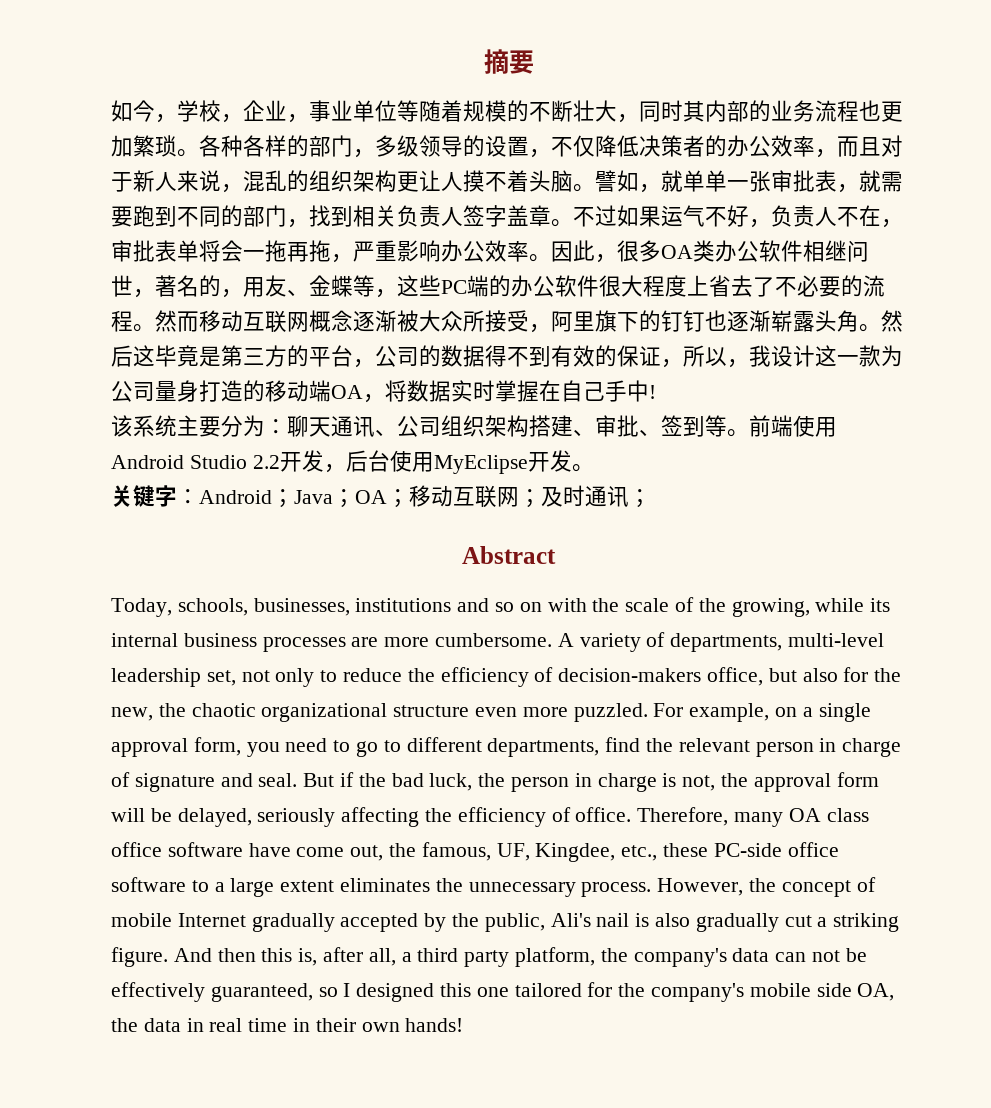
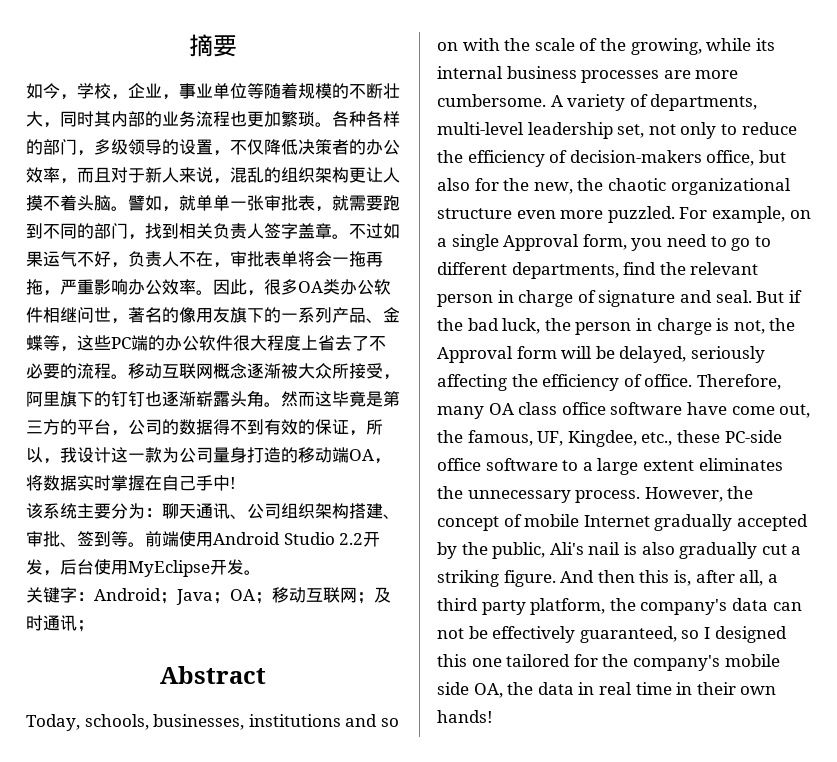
[221,275,287,298] ，用友 -> [179,307,366,323] 像用友旗下的一系列产品
[155,310,199,332] 然而 -> (128, 376) none
[111,345,133,367] 后 -> [298,391,315,407] 而
[111,738,188,757] approval -> [503,234,580,251] Approval
[753,773,831,792] approval -> [437,346,513,363] Approval

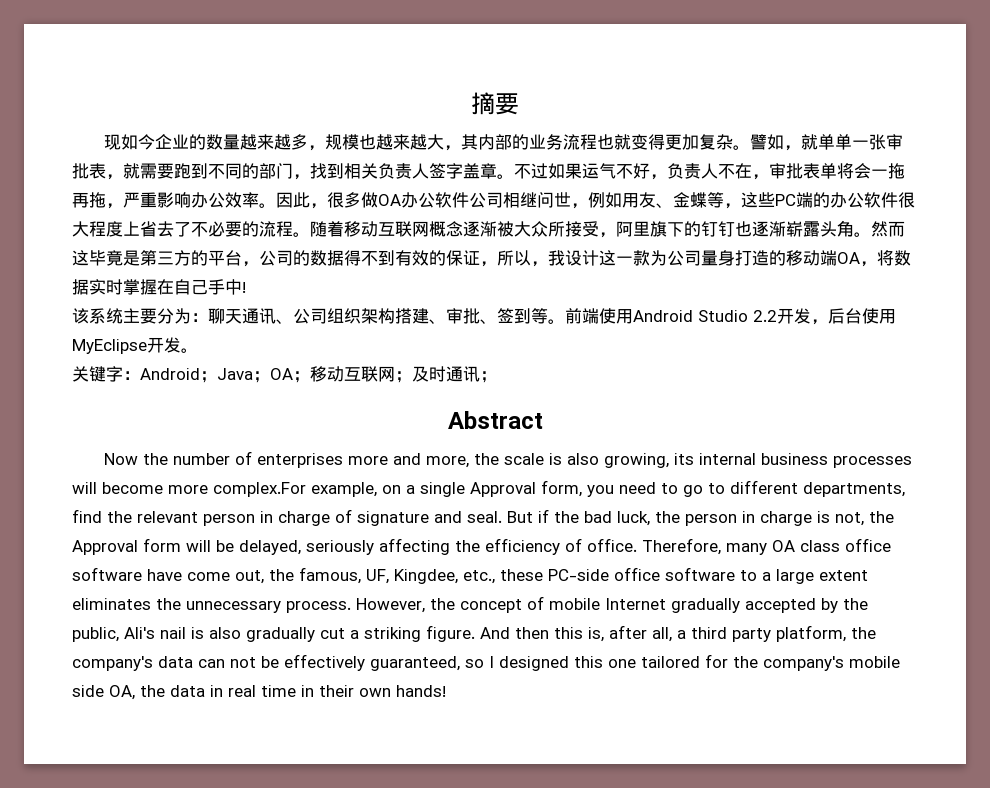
[26,83,400,100] [26,111,94,128] 如今，学校，企业，事业单位等随着规模的不断壮大，同时 -> [104,134,462,151] 现如今企业的数量越来越多，规模也越来越大，
[247,111,400,127] [26,139,400,156] [26,167,400,184] [26,195,111,211] 更加繁琐。各种各样的部门，多级领导的设置，不仅降低决策者的办公效率，而且对于新人来说，混乱的组织架构更让人摸不着头脑 -> [614,134,734,150] 就变得更加复杂
[298,279,391,295] [26,307,43,323] OA类办公软件 -> [361,192,503,208] 做OA办公软件公司
[128,307,366,323] 著名的像用友旗下的一系列产品 -> [588,192,656,208] 例如用友
(128, 376) none -> [310,221,344,237] 随着
[26,714,399,731] [437,38,775,55] [437,66,739,83] [437,94,758,111] [437,122,797,139] [437,150,786,167] [437,178,791,195] [437,206,708,223] Today, schools, businesses, institutions and so on with the scale of the growing, while its internal business processes are more cumbersome. A variety of departments, multi-level leadership set, not only to reduce the efficiency of decision-makers office, but also for the new, the chaotic organizational structure even more puzzled. For -> [104,451,913,468] [72,482,306,497] Now the number of enterprises more and more, the scale is also growing, its internal business processes will become more complex.For

